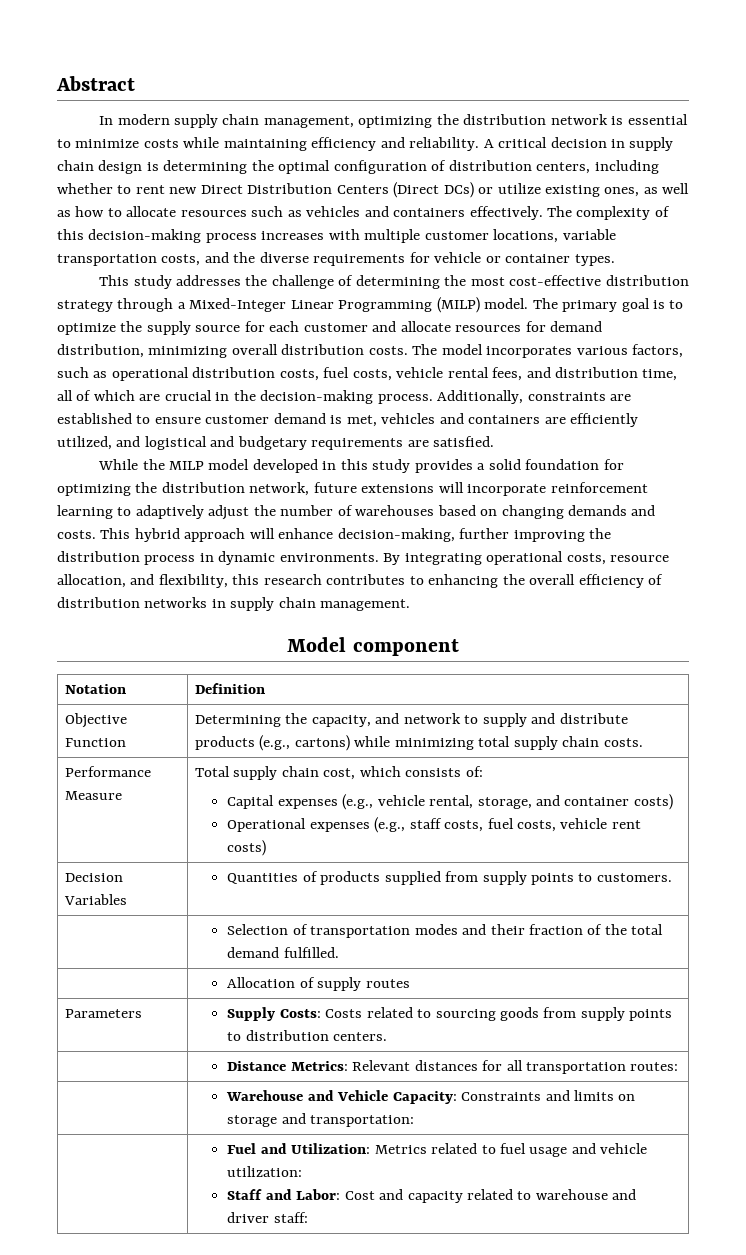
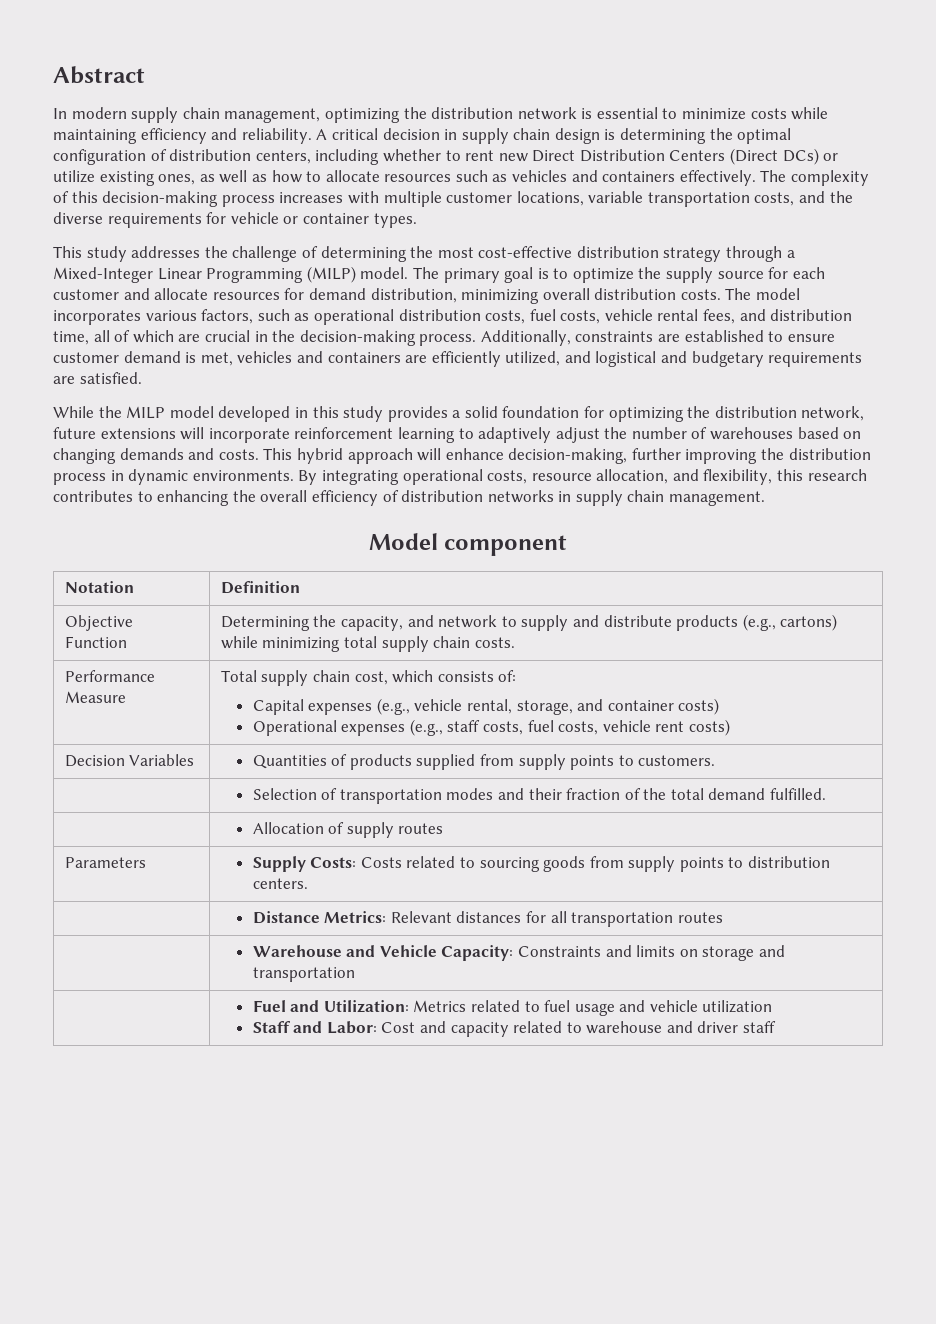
[630,1062,679,1071] routes: -> [677,912,723,923] routes
[310,1115,415,1127] transportation: -> [252,967,355,982] transportation
[227,1166,303,1177] utilization: -> [702,1000,773,1013] utilization
[273,1212,308,1223] staff: -> [743,1021,777,1033] staff

